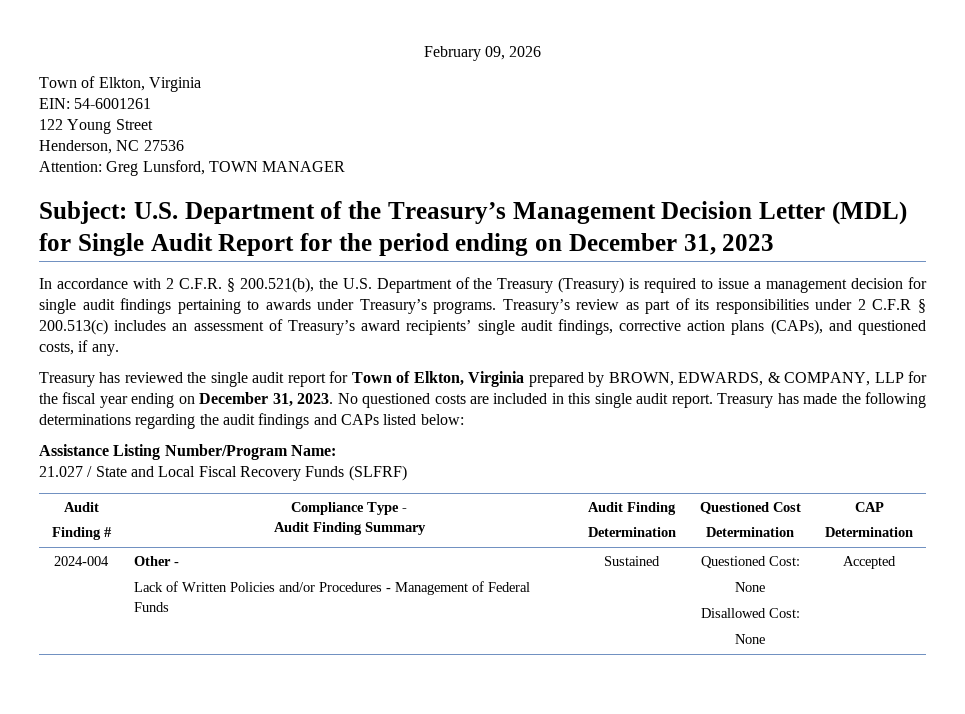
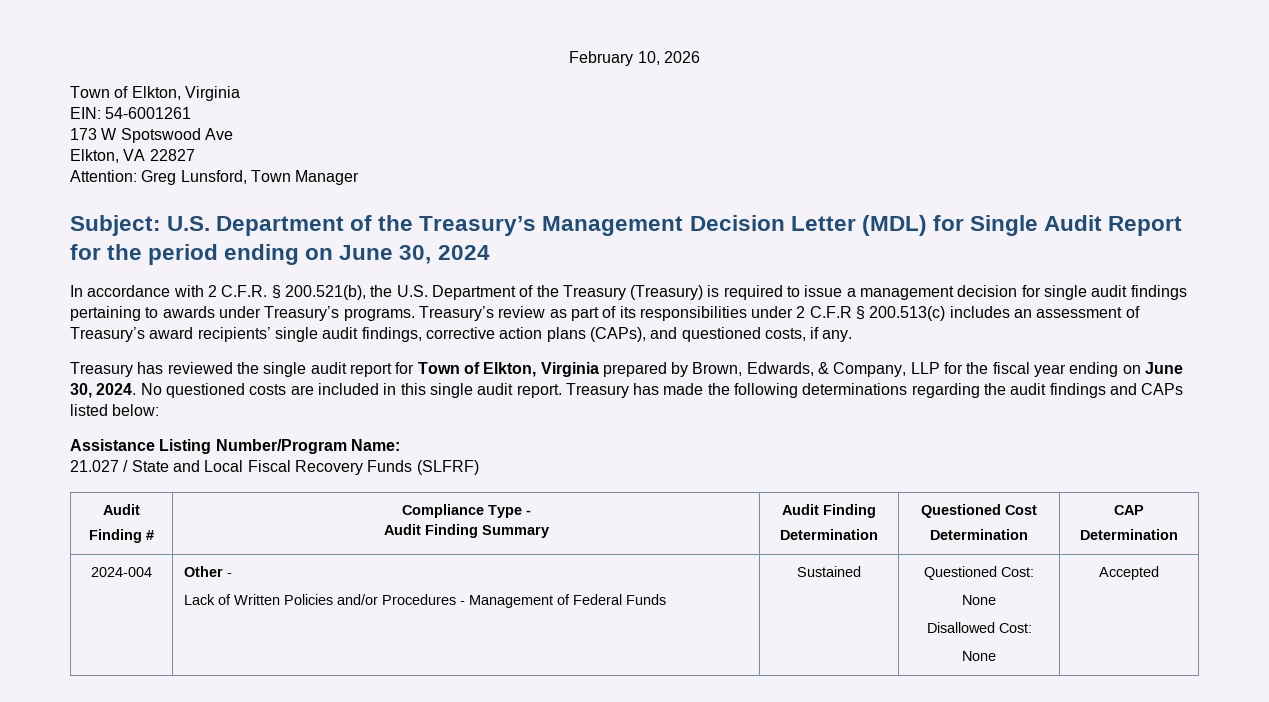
[485,46,505,60] 09, -> [637,51,660,65] 10,
[39,119,153,134] [39,140,184,154] 122 Young Street // Henderson, NC 27536 -> [70,128,233,143] [70,149,195,163] 173 W Spotswood Ave // Elkton, VA 22827
[208,161,346,172] TOWN MANAGER -> [250,170,360,185] Town Manager
[568,233,775,255] December 31, 2023 -> [339,245,490,264] June 30, 2024
[608,372,871,386] BROWN, EDWARDS, & COMPANY, -> [692,362,907,377] Brown, Edwards, & Company,
[199,392,334,407] December 31, 2023. -> [1145,362,1184,374] [70,383,137,398] June 30, 2024.

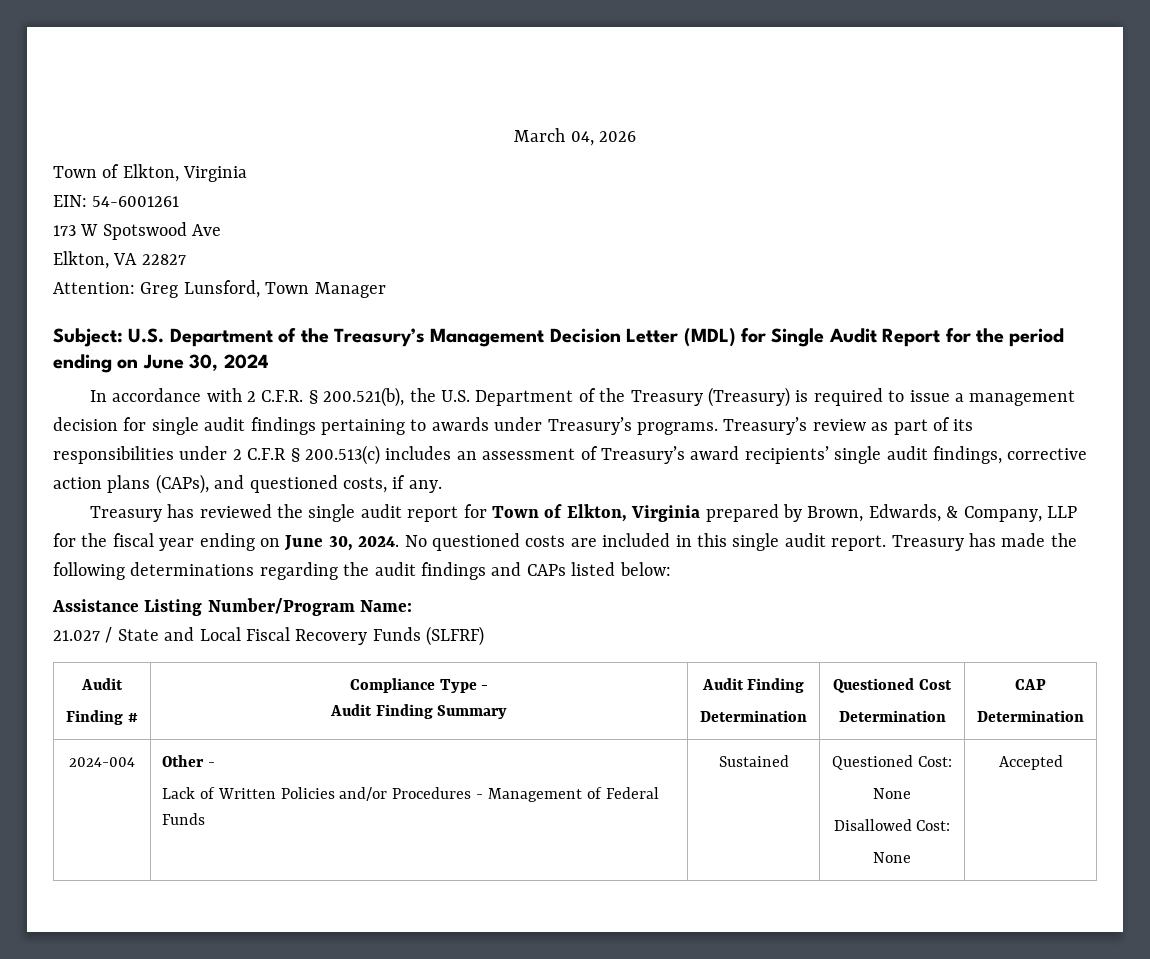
[569,51,660,66] February 10, -> [514,128,594,146] March 04,

